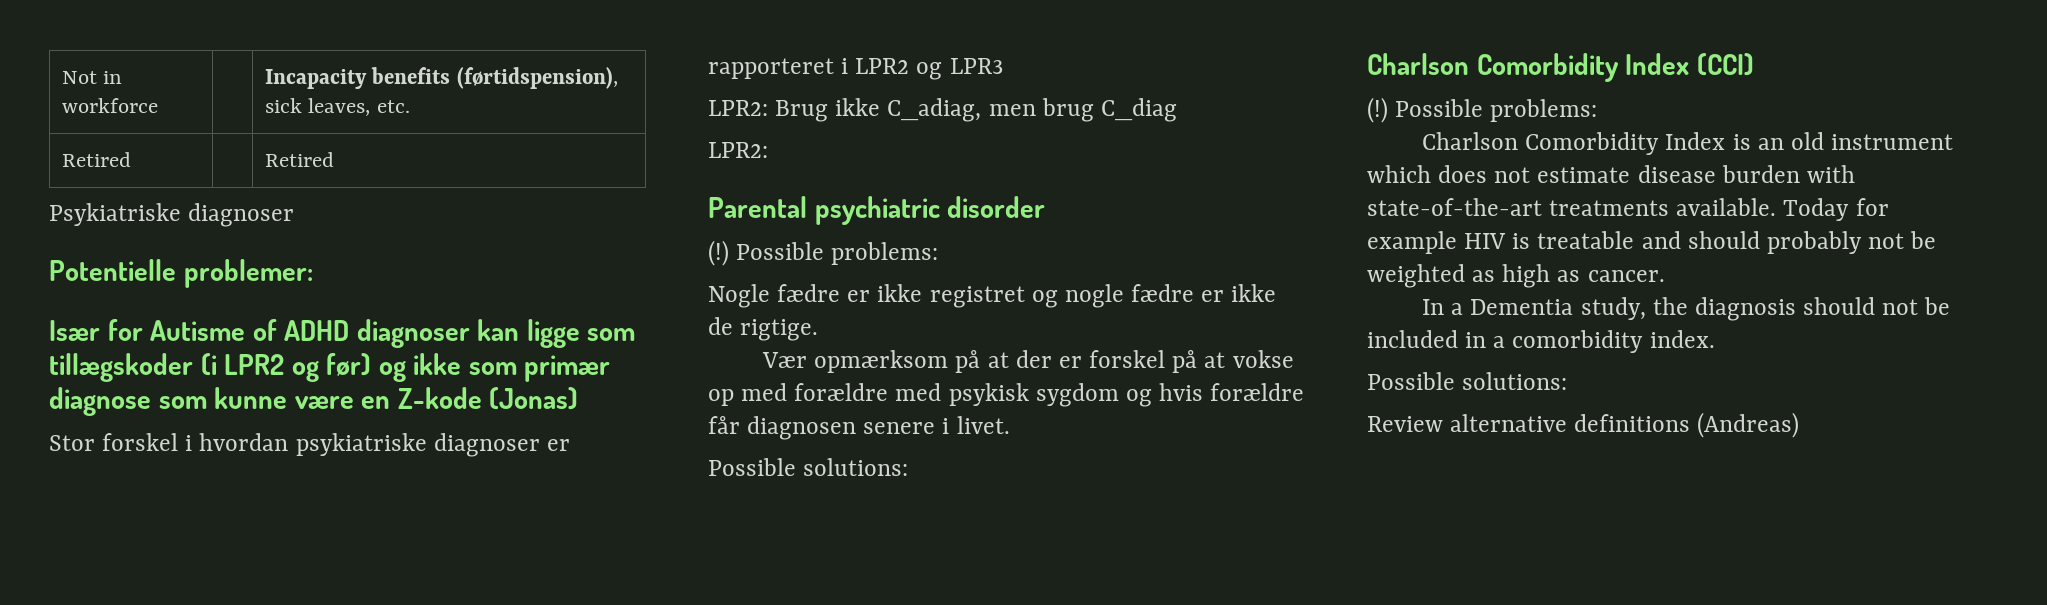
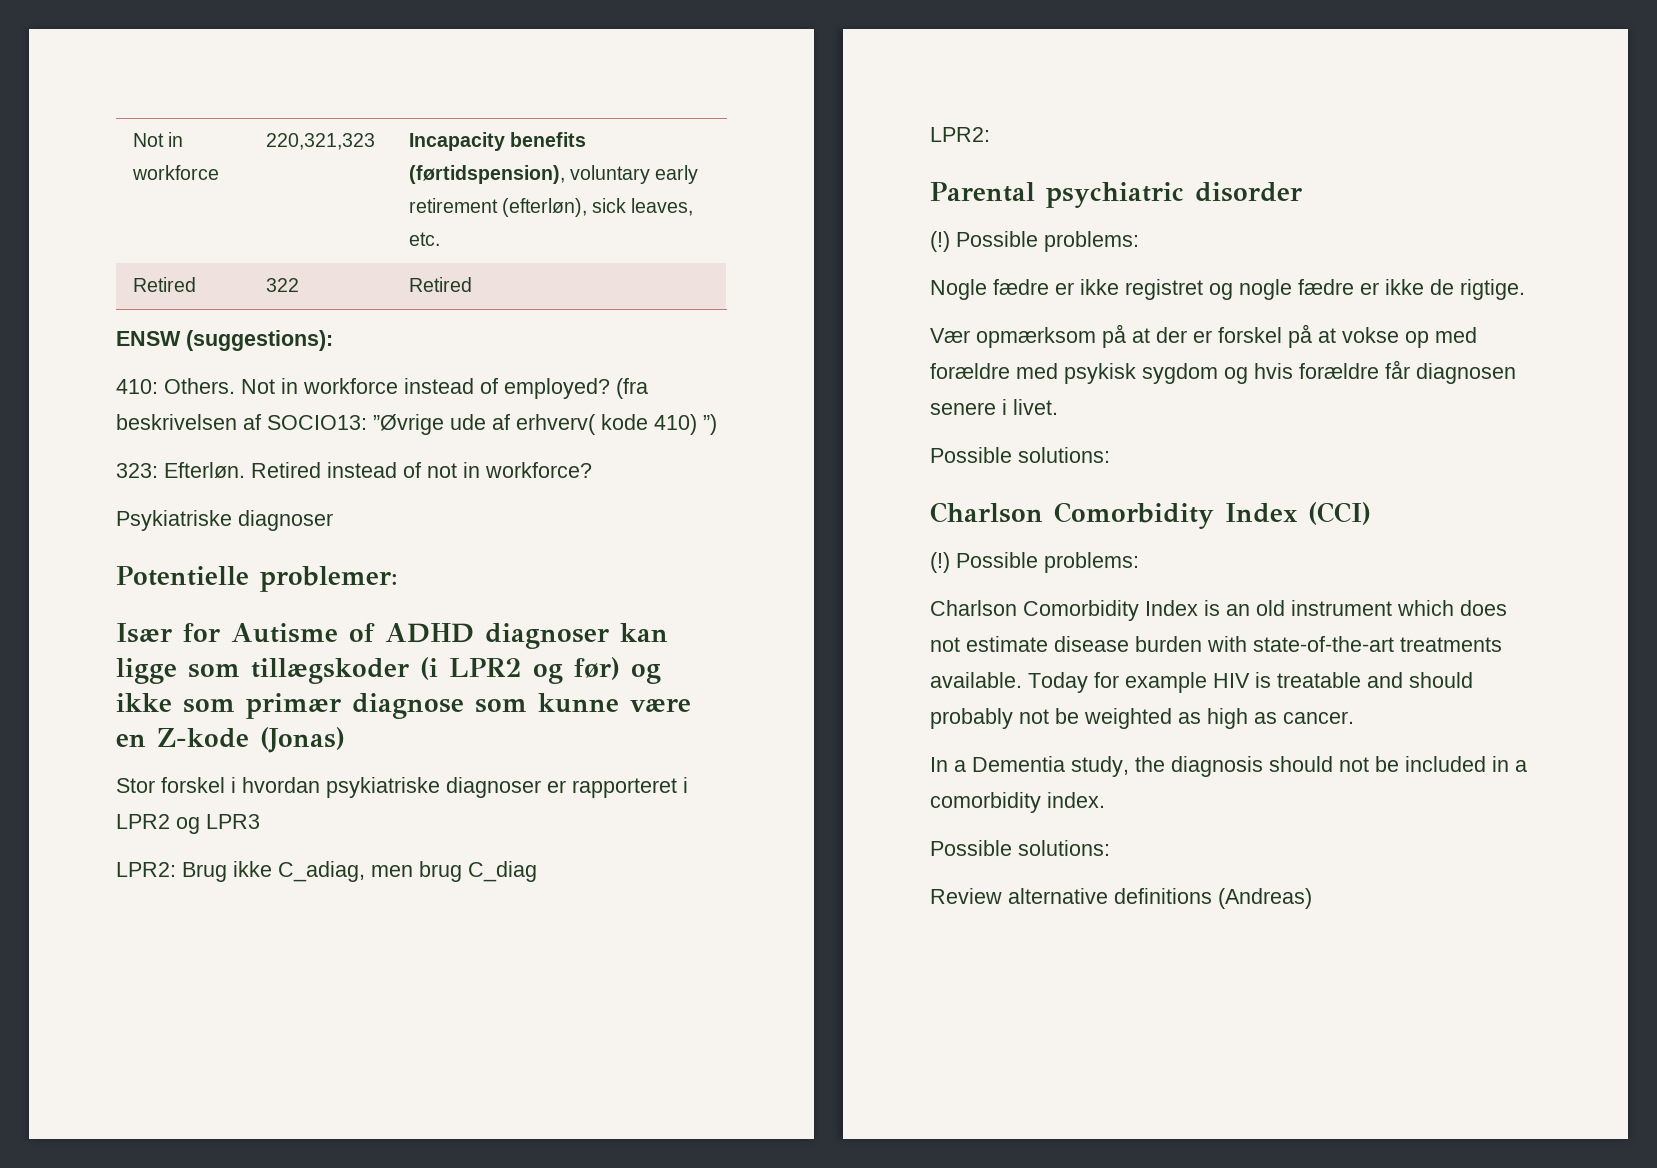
(158, 105) none -> [265,133,375,150] 220,321,323
(618, 78) none -> [569,165,699,184] [408,198,587,217] voluntary early retirement (efterløn),
[264,152,334,167] | Retired -> [265,278,299,292] [408,277,472,292] [116,330,333,351] [116,378,648,399] [116,414,717,435] [116,462,592,478] 322 | Retired // ENSW (suggestions): // 410: Others. Not in workforce instead of employed? (fra beskrivelsen af SOCIO13: ”Øvrige ude af erhverv( kode 410) ”) // 323: Efterløn. Retired instead of not in workforce?

